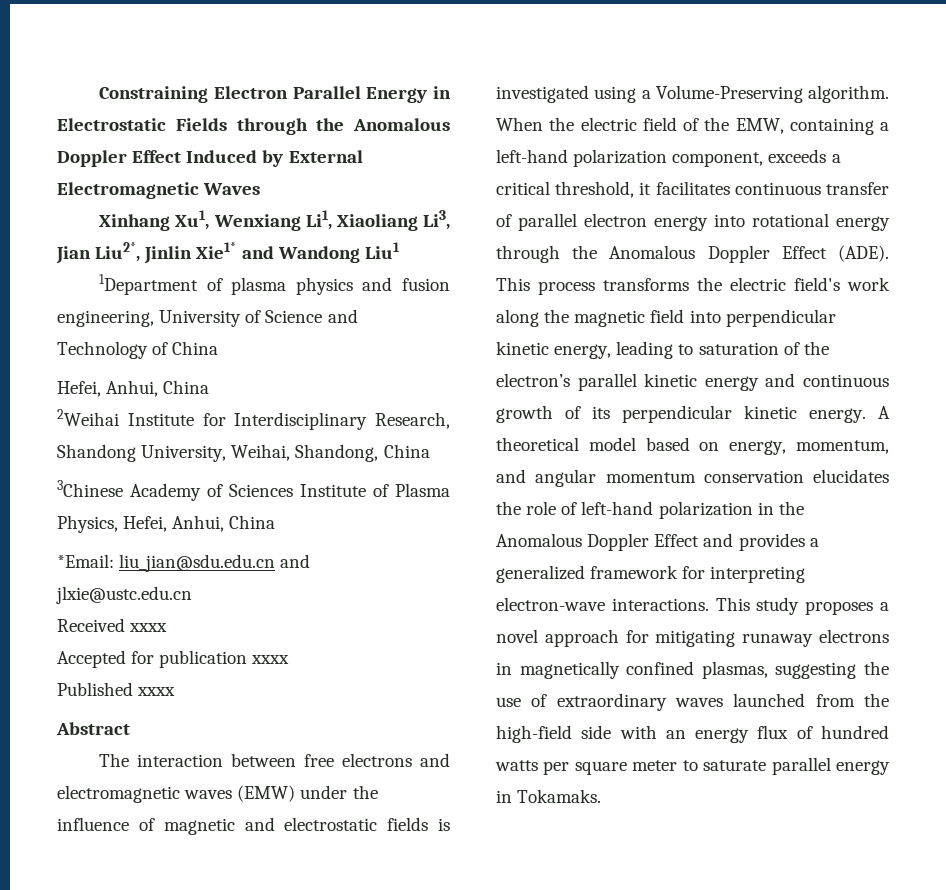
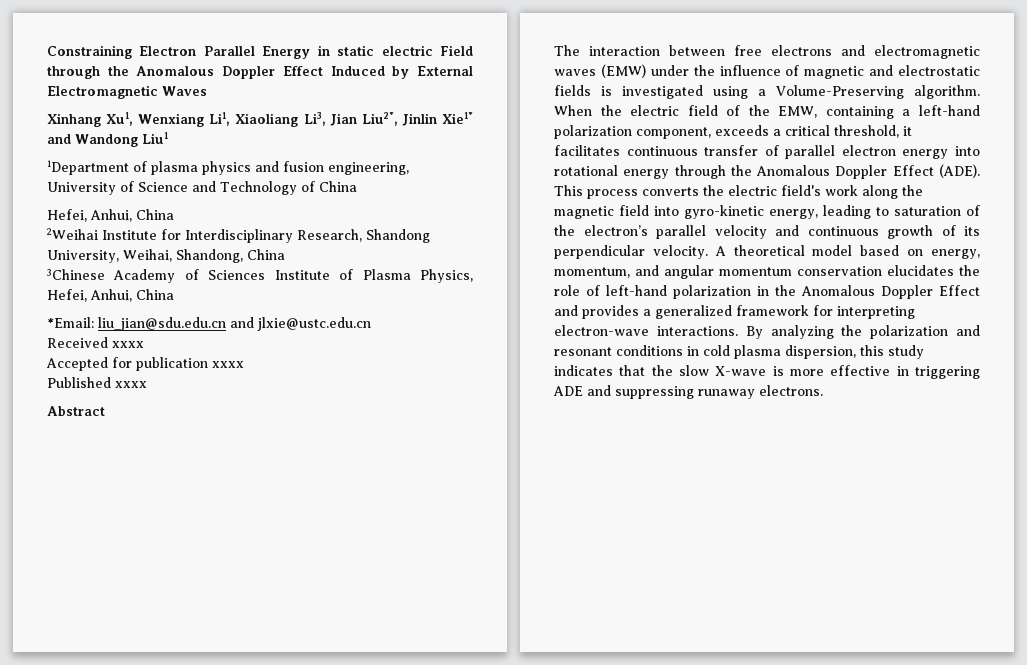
[57,118,227,131] Electrostatic Fields -> [337,45,474,56] static electric Field
[603,278,689,291] transforms -> [642,187,699,196] converts
[725,309,836,327] [496,341,549,355] perpendicular kinetic -> [684,205,764,219] gyro-kinetic
[644,373,759,391] kinetic energy -> [714,225,767,239] velocity
[744,405,866,423] kinetic energy. -> [652,245,708,259] velocity.
[715,597,889,615] [496,629,889,647] [496,661,889,679] [496,693,889,711] [496,725,889,743] [495,757,890,775] [496,789,602,803] This study proposes a novel approach for mitigating runaway electrons in magnetically confined plasmas, suggesting the use of extraordinary waves launched from the high-field side with an energy flux of hundred watts per square meter to saturate parallel energy in Tokamaks. -> [745,325,980,339] [554,345,924,359] [554,365,980,379] [553,385,823,399] By analyzing the polarization and resonant conditions in cold plasma dispersion, this study indicates that the slow X-wave is more effective in triggering ADE and suppressing runaway electrons.

